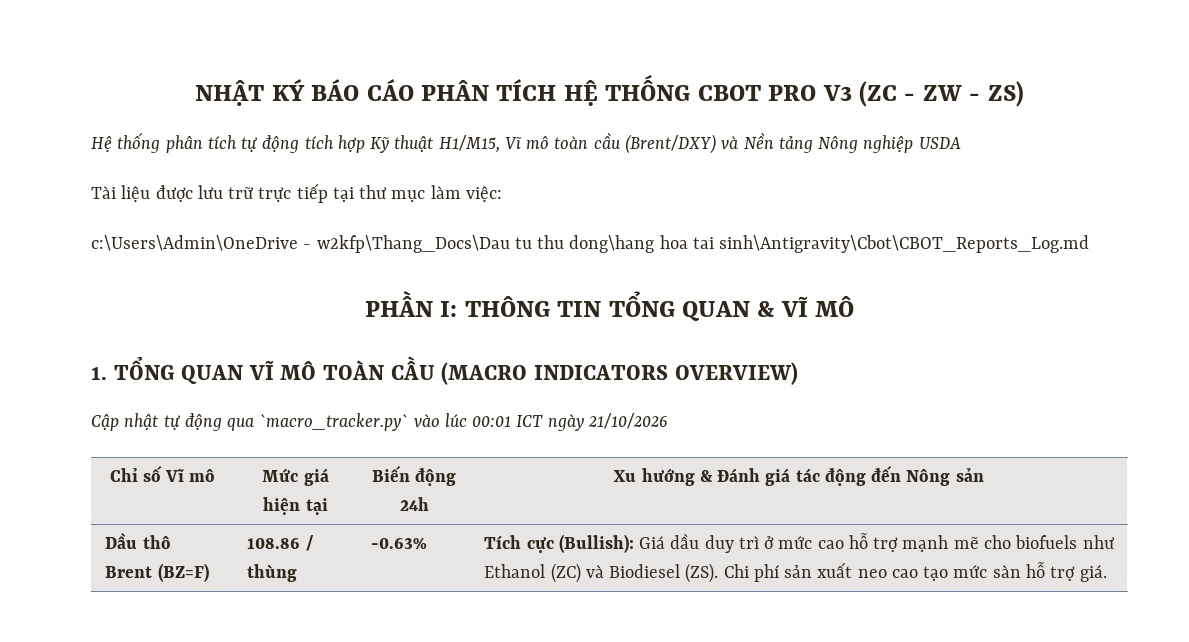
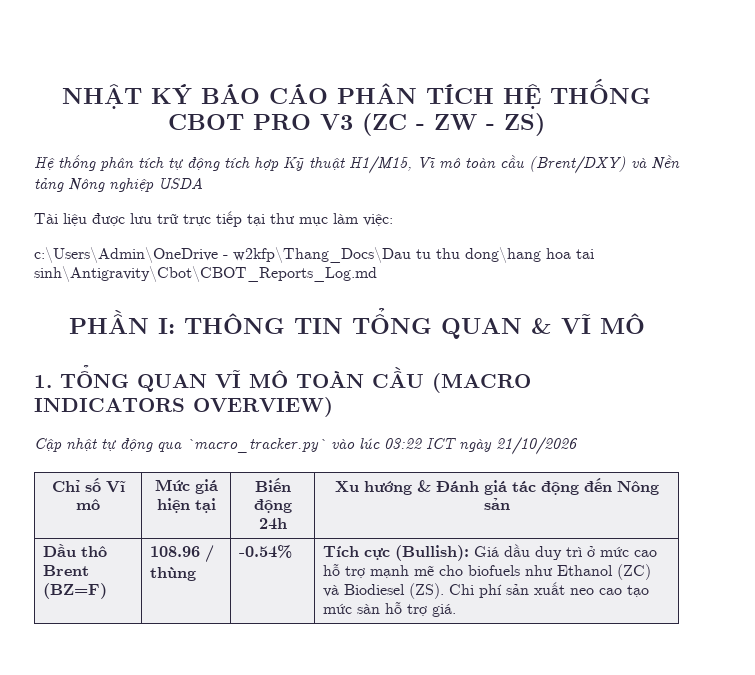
[472,416,512,427] 00:01 -> [384,438,422,449] 03:22
[247,538,301,549] 108.86 -> [150,546,201,557] 108.96
[371,538,428,549] -0.63% -> [239,545,293,558] -0.54%

